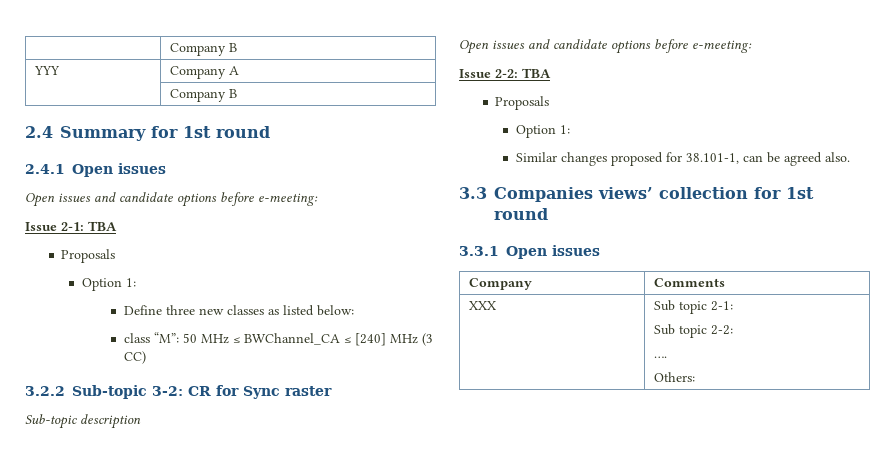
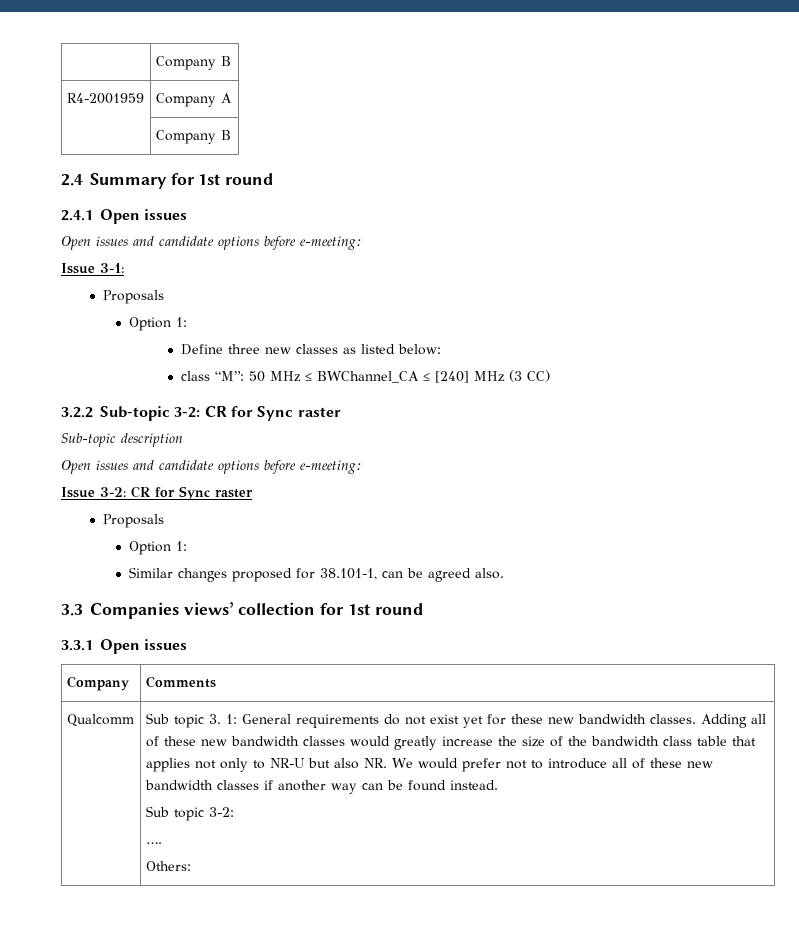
[169,43,237,56] [33,66,60,75] | Company B // YYY -> [155,56,231,70] [66,93,144,104] | Company B // R4-2001959
[61,221,117,231] 2-1: TBA -> [100,263,124,273] 3-1:
[495,68,551,78] 2-2: TBA -> [100,486,253,501] 3-2: CR for Sync raster
[468,301,497,310] [653,300,733,314] [653,324,733,338] XXX | Sub topic 2-1: // Sub topic 2-2: -> [66,714,134,727] [145,713,766,728] [145,736,756,750] [145,758,713,772] [144,780,498,794] [145,806,234,821] Qualcomm | Sub topic 3. 1: General requirements do not exist yet for these new bandwidth classes. Adding all of these new bandwidth classes would greatly increase the size of the bandwidth class table that applies not only to NR-U but also NR. We would prefer not to introduce all of these new bandwidth classes if another way can be found instead. // Sub topic 3-2:

